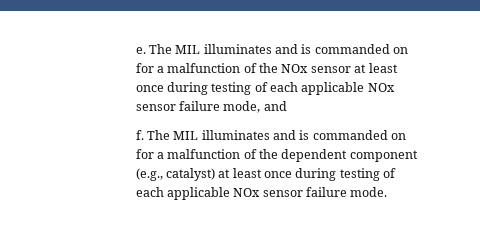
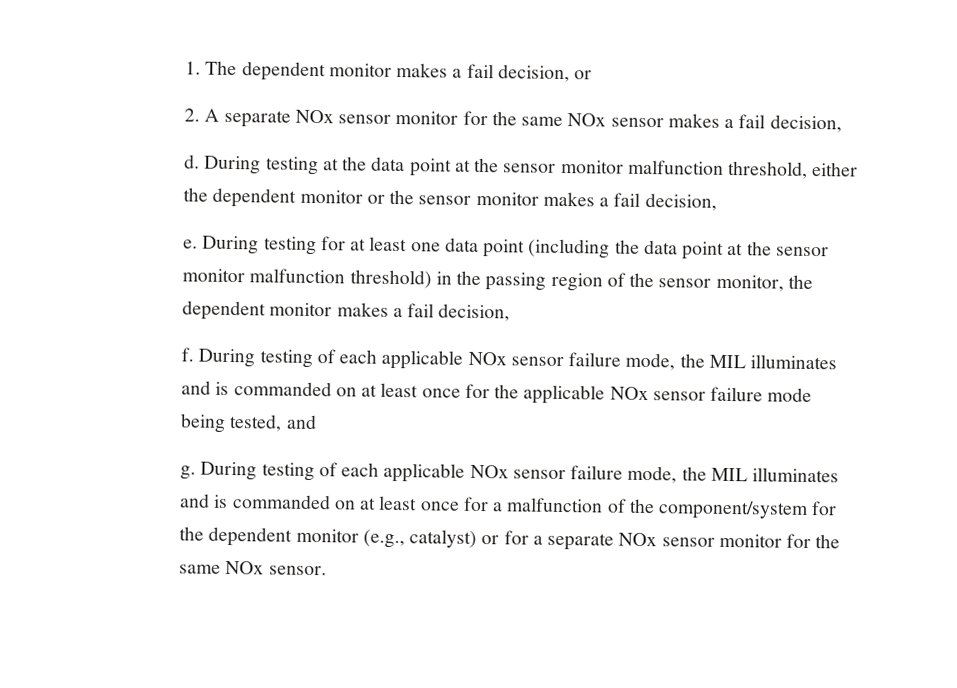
[135,44,409,54] [135,63,398,73] [135,82,395,95] [135,101,287,113] [135,130,407,140] [135,149,418,162] [135,168,397,181] [135,187,388,200] e. The MIL illuminates and is commanded on for a malfunction of the NOx sensor at least once during testing of each applicable NOx sensor failure mode, and // f. The MIL illuminates and is commanded on for a malfunction of the dependent component (e.g., catalyst) at least once during testing of each applicable NOx sensor failure mode. -> [185,60,593,83] [184,108,842,133] [184,154,859,179] [183,187,717,211] [183,235,829,260] [182,268,813,292] [182,300,511,322] [181,347,838,371] [181,380,813,405] [180,413,317,433] [180,461,840,484] [180,493,838,520] [179,526,841,551] [179,560,327,576] 1. The dependent monitor makes a fail decision, or // 2. A separate NOx sensor monitor for the same NOx sensor makes a fail decision, // d. During testing at the data point at the sensor monitor malfunction threshold, either the dependent monitor or the sensor monitor makes a fail decision, // e. During testing for at least one data point (including the data point at the sensor monitor malfunction threshold) in the passing region of the sensor monitor, the dependent monitor makes a fail decision, // f. During testing of each applicable NOx sensor failure mode, the MIL illuminates and is commanded on at least once for the applicable NOx sensor failure mode being tested, and // g. During testing of each applicable NOx sensor failure mode, the MIL illuminates and is commanded on at least once for a malfunction of the component/system for the dependent monitor (e.g., catalyst) or for a separate NOx sensor monitor for the same NOx sensor.

